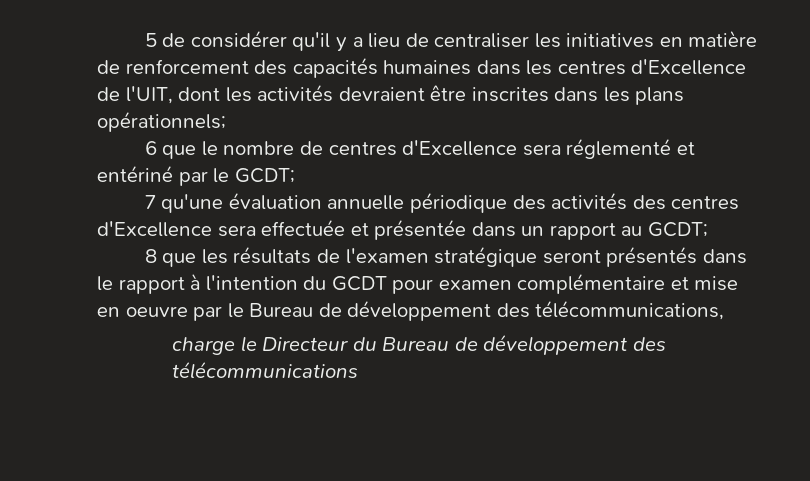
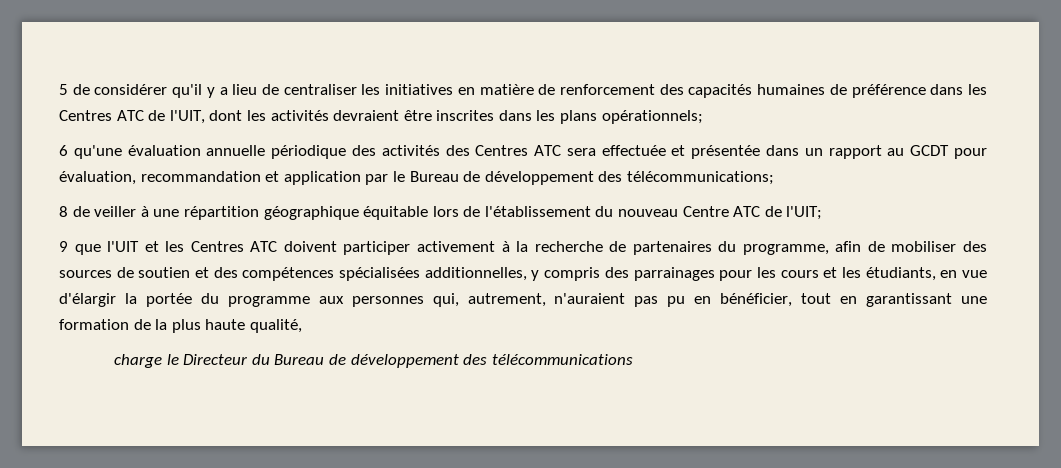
[476,59,747,75] dans les centres d'Excellence -> [829,84,987,98] [59,110,144,121] de préférence dans les Centres ATC
[162,138,695,159] [97,165,295,186] [144,195,156,209] que le nombre de centres d'Excellence sera réglementé et entériné par le GCDT; // 7 -> (68, 150) none
[671,196,740,210] [97,221,212,237] centres d'Excellence -> [475,145,562,156] Centres ATC
[647,222,708,237] [144,246,747,267] [97,273,739,294] [97,306,188,317] GCDT; // 8 que les résultats de l'examen stratégique seront présentés dans le rapport à l'intention du GCDT pour examen complémentaire et mise en oeuvre -> [910,145,987,159] [59,171,361,185] GCDT pour évaluation, recommandation et application
[535,300,725,320] télécommunications, -> [626,171,774,185] [59,206,823,220] [59,241,987,255] [59,267,988,281] [59,293,988,307] [59,319,302,333] télécommunications; // 8 de veiller à une répartition géographique équitable lors de l'établissement du nouveau Centre ATC de l'UIT; // 9 que l'UIT et les Centres ATC doivent participer activement à la recherche de partenaires du programme, afin de mobiliser des sources de soutien et des compétences spécialisées additionnelles, y compris des parrainages pour les cours et les étudiants, en vue d'élargir la portée du programme aux personnes qui, autrement, n'auraient pas pu en bénéficier, tout en garantissant une formation de la plus haute qualité,

